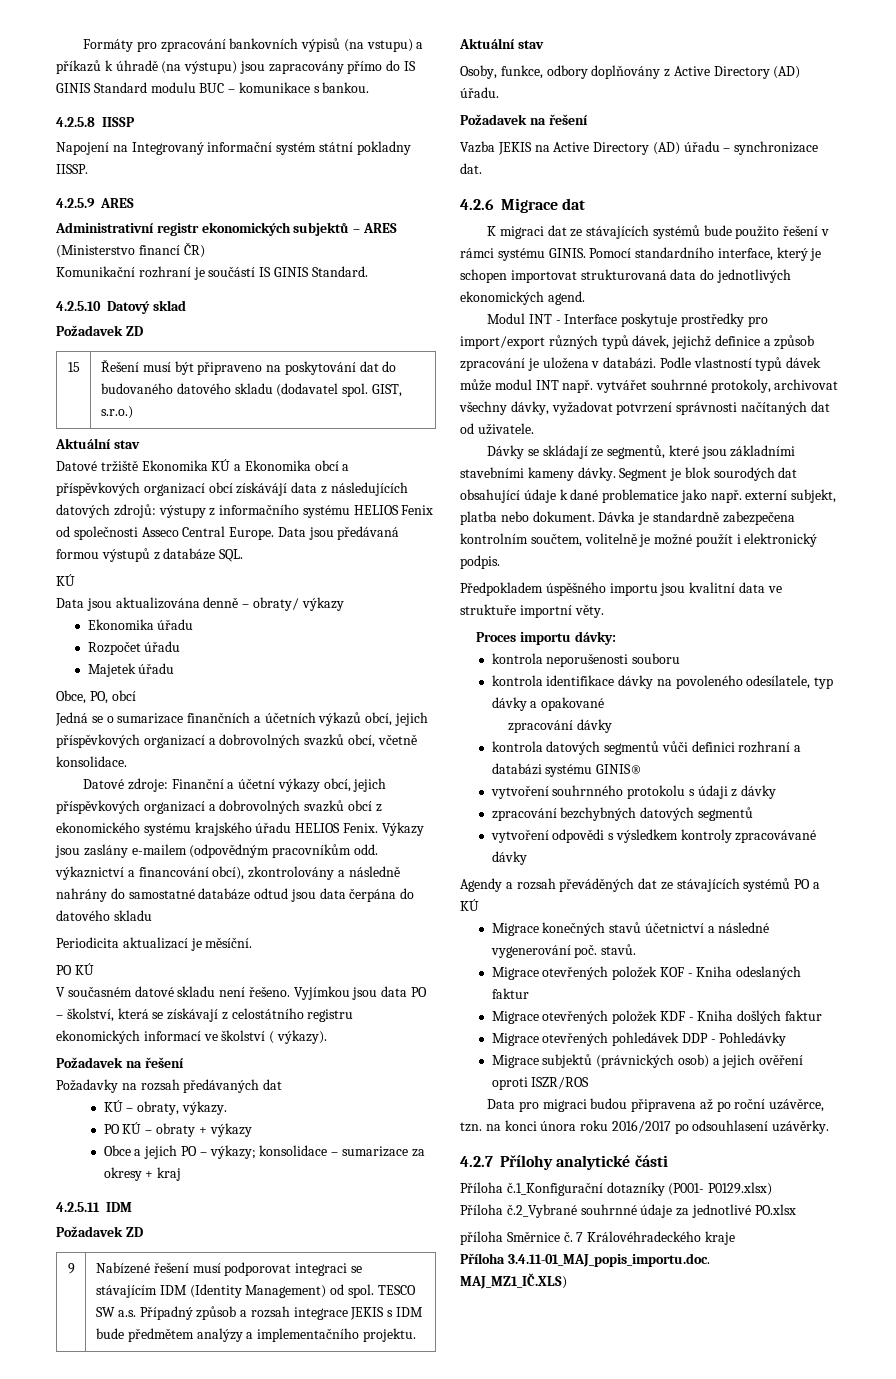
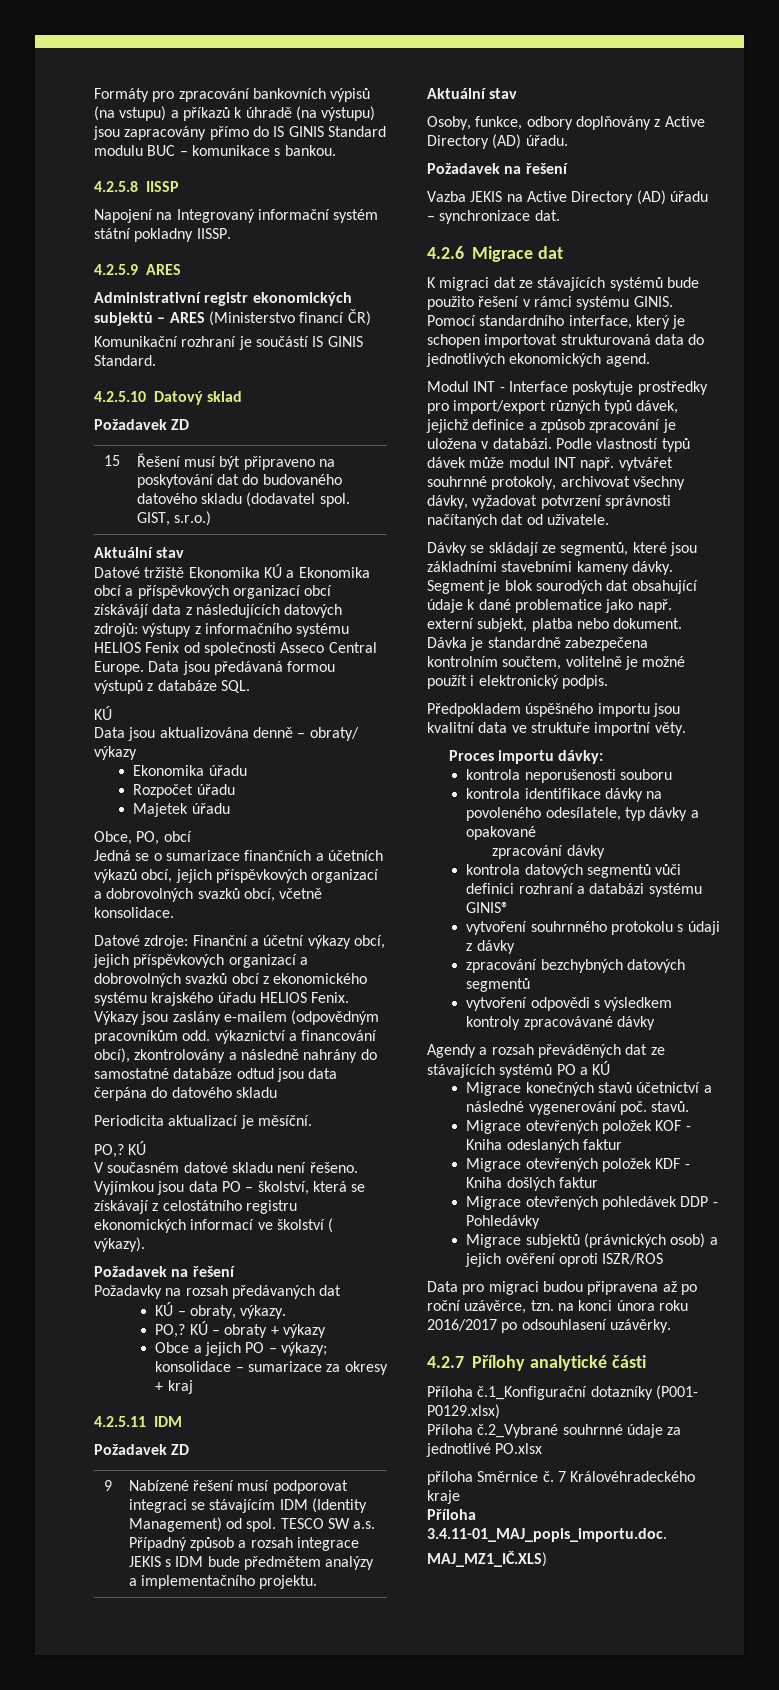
[56,965,72,975] PO -> [94,1144,124,1158] PO,?
[103,1124,120,1134] PO -> [155,1324,186,1338] PO,?

